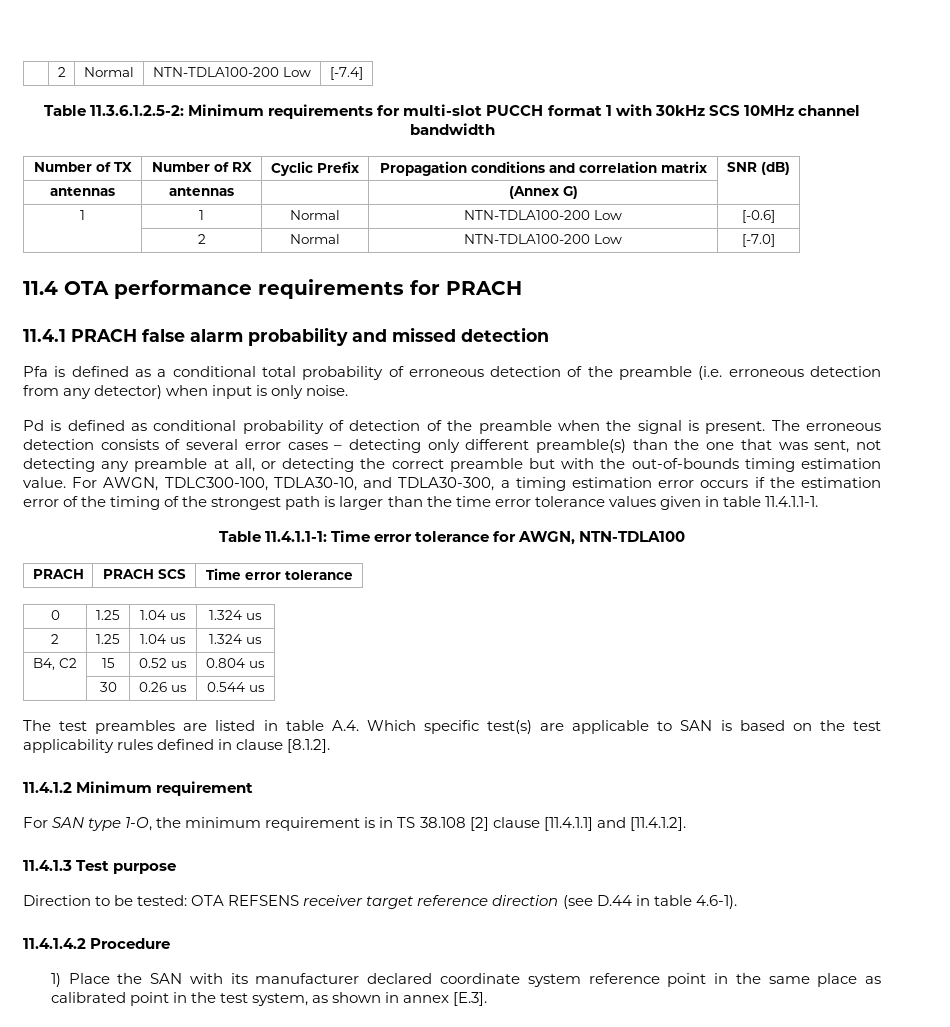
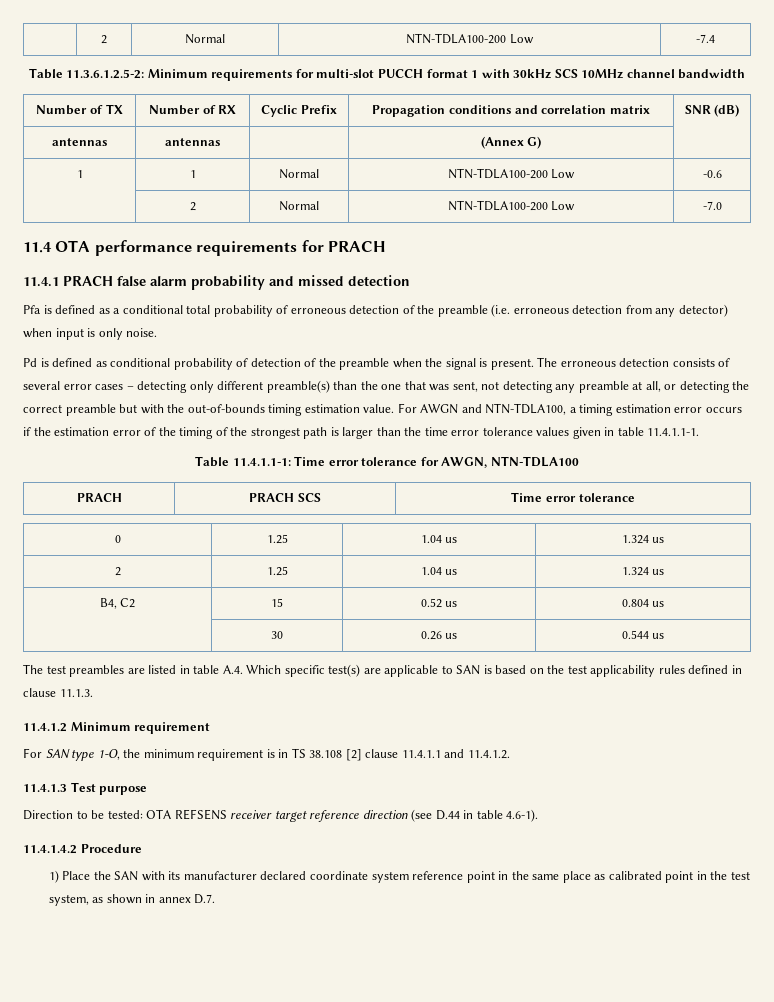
[57,67,66,77] [84,67,134,77] [153,67,311,77] [330,67,363,80] | 2 | Normal | NTN-TDLA100-200 Low | [-7.4] -> [101,35,107,44] [185,34,225,44] [406,33,534,44] [696,34,715,43] | 2 | Normal | NTN-TDLA100-200 Low | -7.4
[742,210,775,223] [197,234,206,244] [290,234,340,244] [464,234,622,244] [742,234,775,247] [-0.6] // | 2 | Normal | NTN-TDLA100-200 Low | [-7.0] -> [702,170,722,178] [189,202,196,211] [279,201,319,211] [447,200,576,211] [702,201,722,210] -0.6 // | 2 | Normal | NTN-TDLA100-200 Low | -7.0
[103,477,495,491] AWGN, TDLC300-100, TDLA30-10, and TDLA30-300, -> [420,403,567,415] AWGN and NTN-TDLA100,
[287,739,331,753] [8.1.2]. -> [59,689,93,697] 11.1.3.
[543,817,686,831] [11.4.1.1] and [11.4.1.2]. -> [401,749,510,759] 11.4.1.1 and 11.4.1.2.
[453,992,488,1006] [E.3]. -> [194,894,216,904] D.7.

